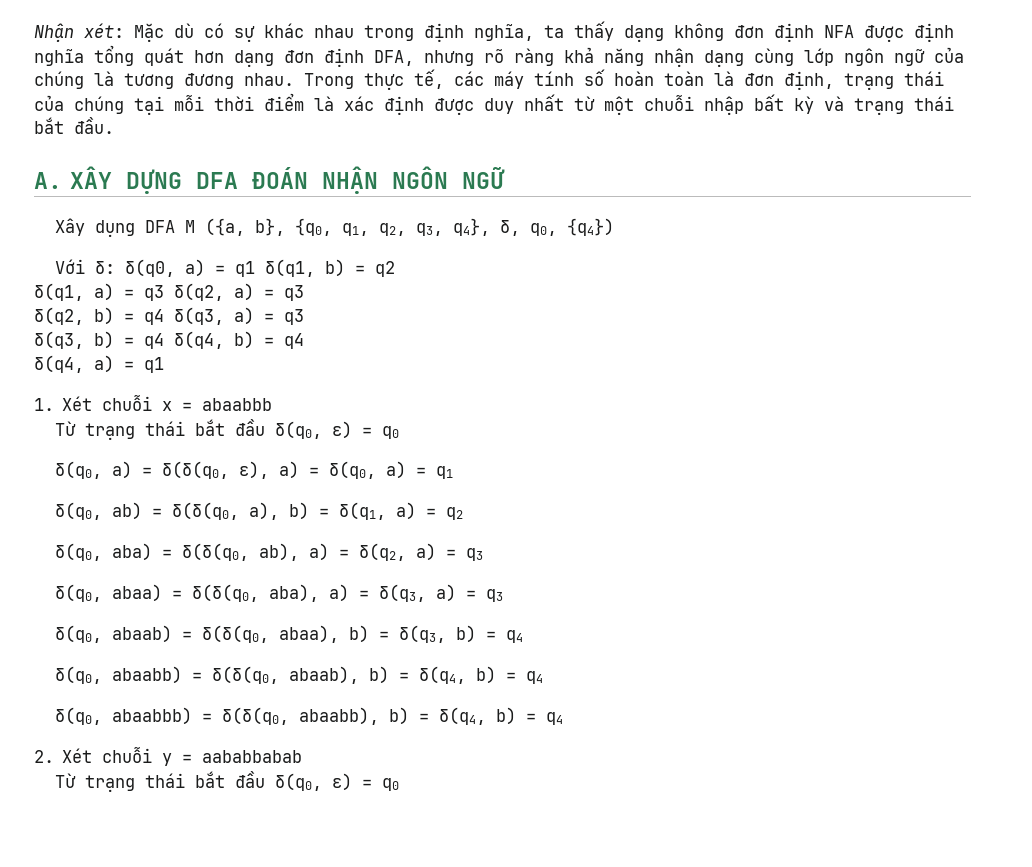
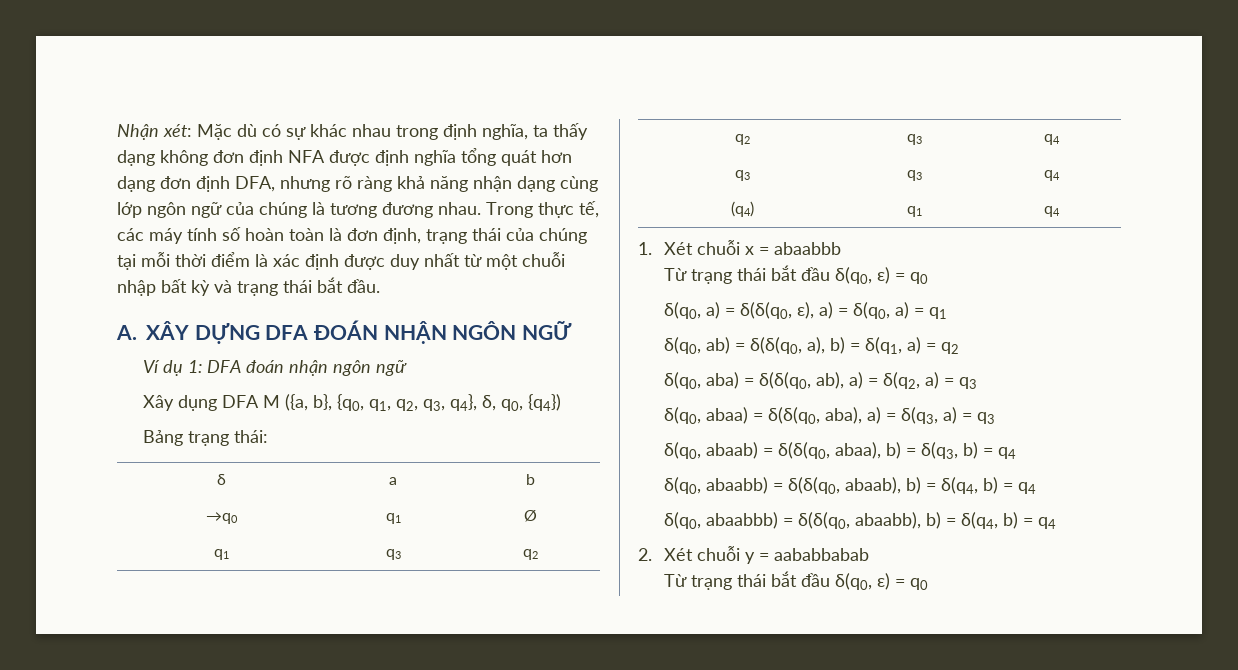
(506, 178) none -> [143,360,408,376] // Ví dụ 1: DFA đoán nhận ngôn ngữ
[55,259,396,277] [34,283,304,301] [34,307,304,325] [34,331,304,349] [34,355,164,373] Với δ: δ(q0, a) = q1 δ(q1, b) = q2 // δ(q1, a) = q3 δ(q2, a) = q3 // δ(q2, b) = q4 δ(q3, a) = q3 // δ(q3, b) = q4 δ(q4, b) = q4 // δ(q4, a) = q1 -> [143,430,269,446] [216,474,226,485] [389,477,397,485] [526,474,535,485] [205,512,238,524] [385,513,401,524] [524,510,537,522] [213,549,229,560] [385,549,401,560] [523,549,538,560] [734,134,750,145] [906,134,922,145] [1044,134,1060,145] [734,170,750,181] [906,170,922,181] [1044,170,1060,181] [730,201,754,217] [906,206,922,217] [1044,206,1060,217] Bảng trạng thái: // δ | a | b // →q0 | q1 | Ø // q1 | q3 | q2 // q2 | q3 | q4 // q3 | q3 | q4 // (q4) | q1 | q4

